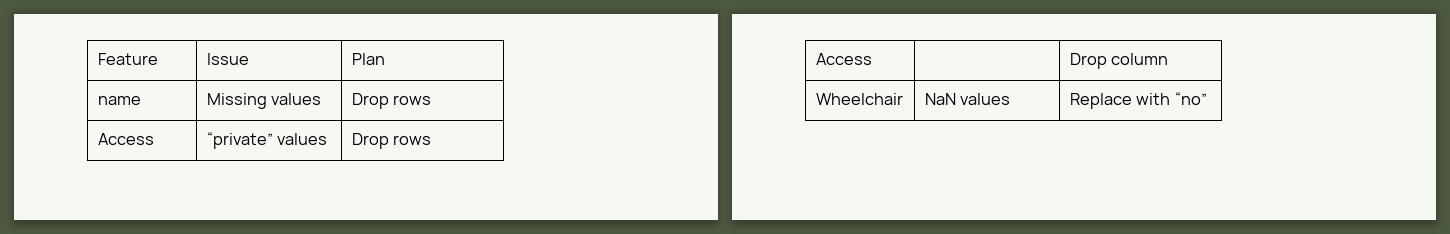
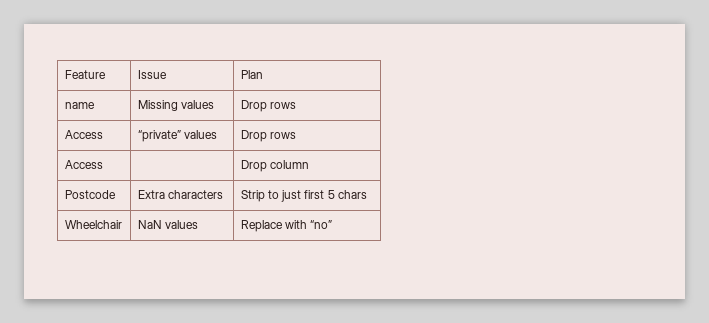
(1169, 59) none -> [64,190,116,199] [137,190,223,199] [240,190,367,202] // Postcode | Extra characters | Strip to just first 5 chars

